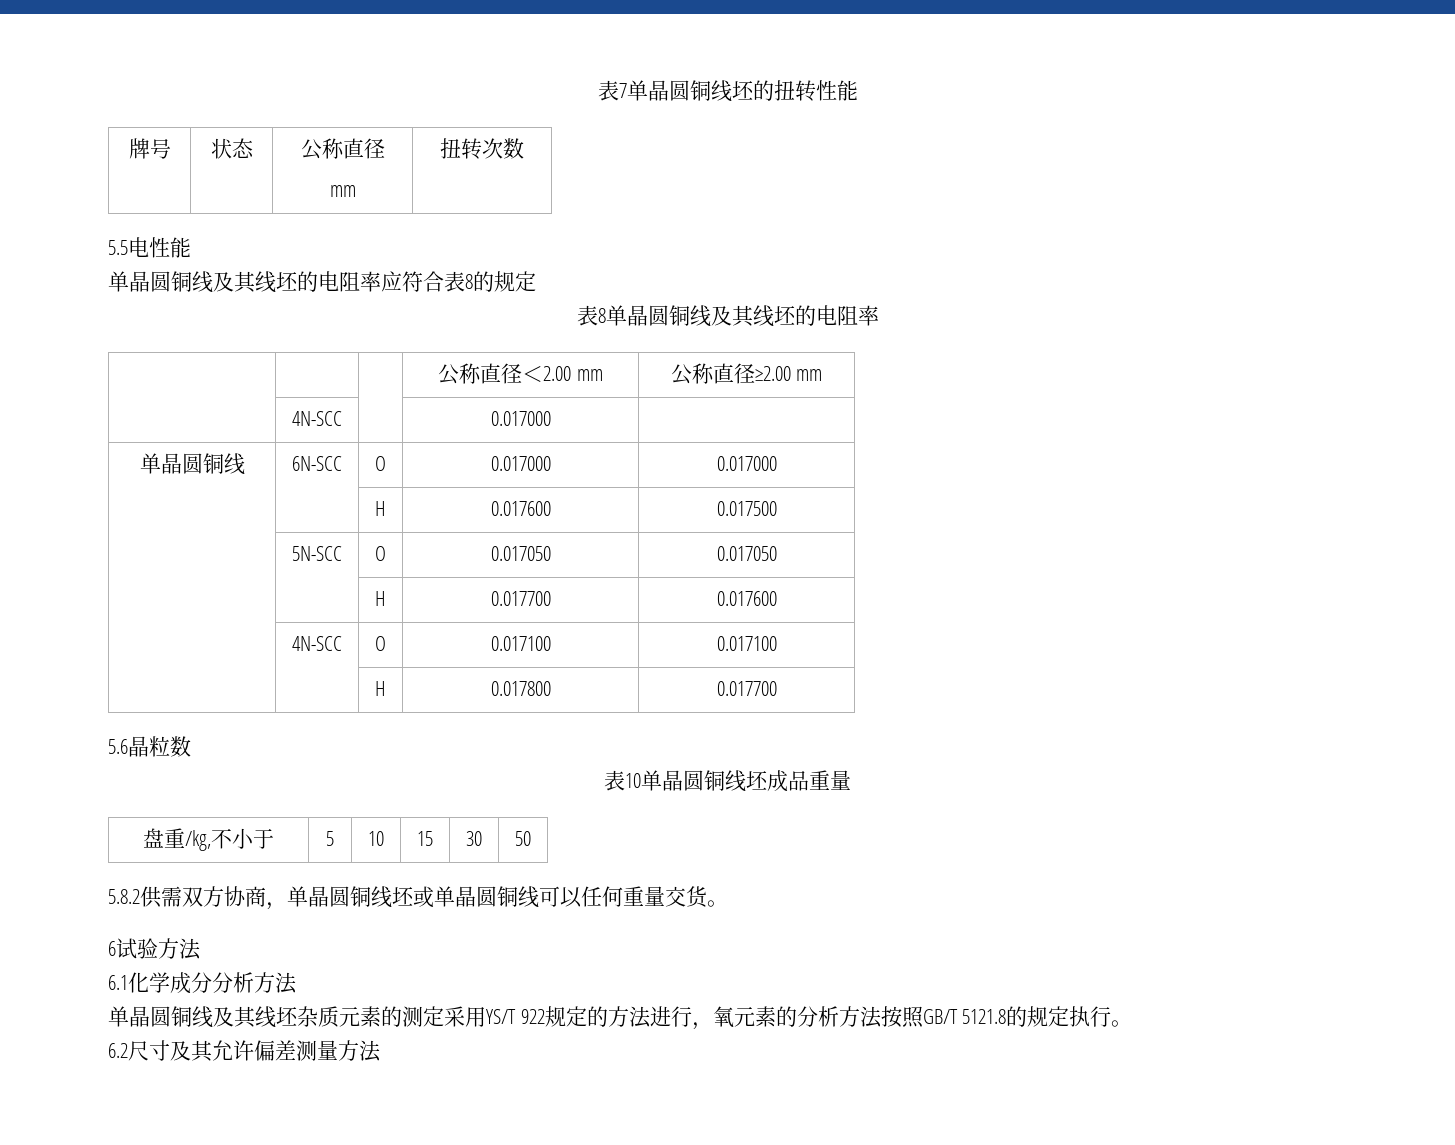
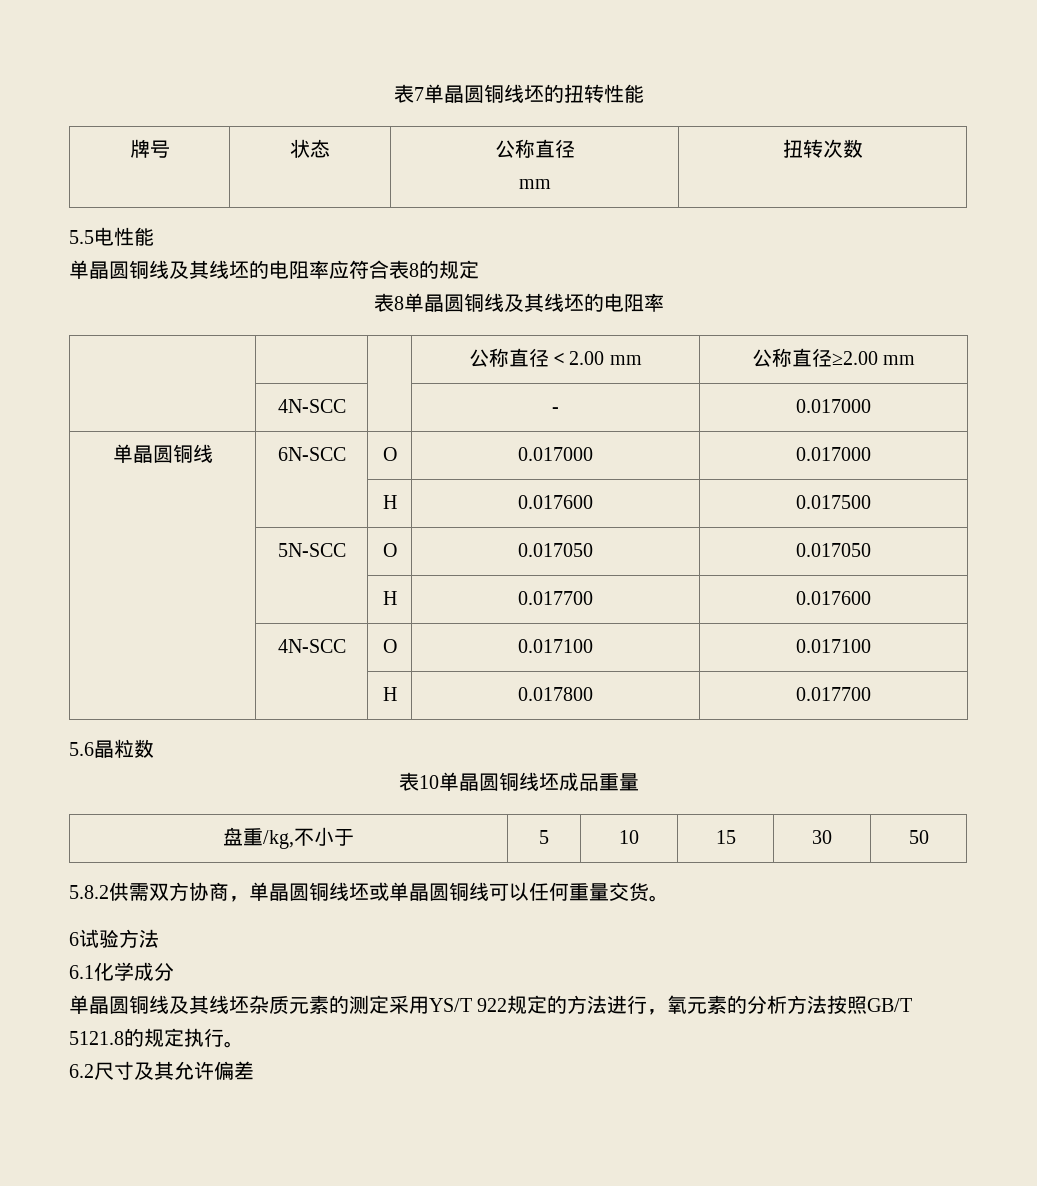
[490,411,551,426] | 0.017000 | -> [552,407,559,413] [796,399,871,413] | - | 0.017000
[212,972,297,994] 分析方法 -> (174, 971) none
[296,1040,381,1062] 测量方法 -> (254, 1070) none

